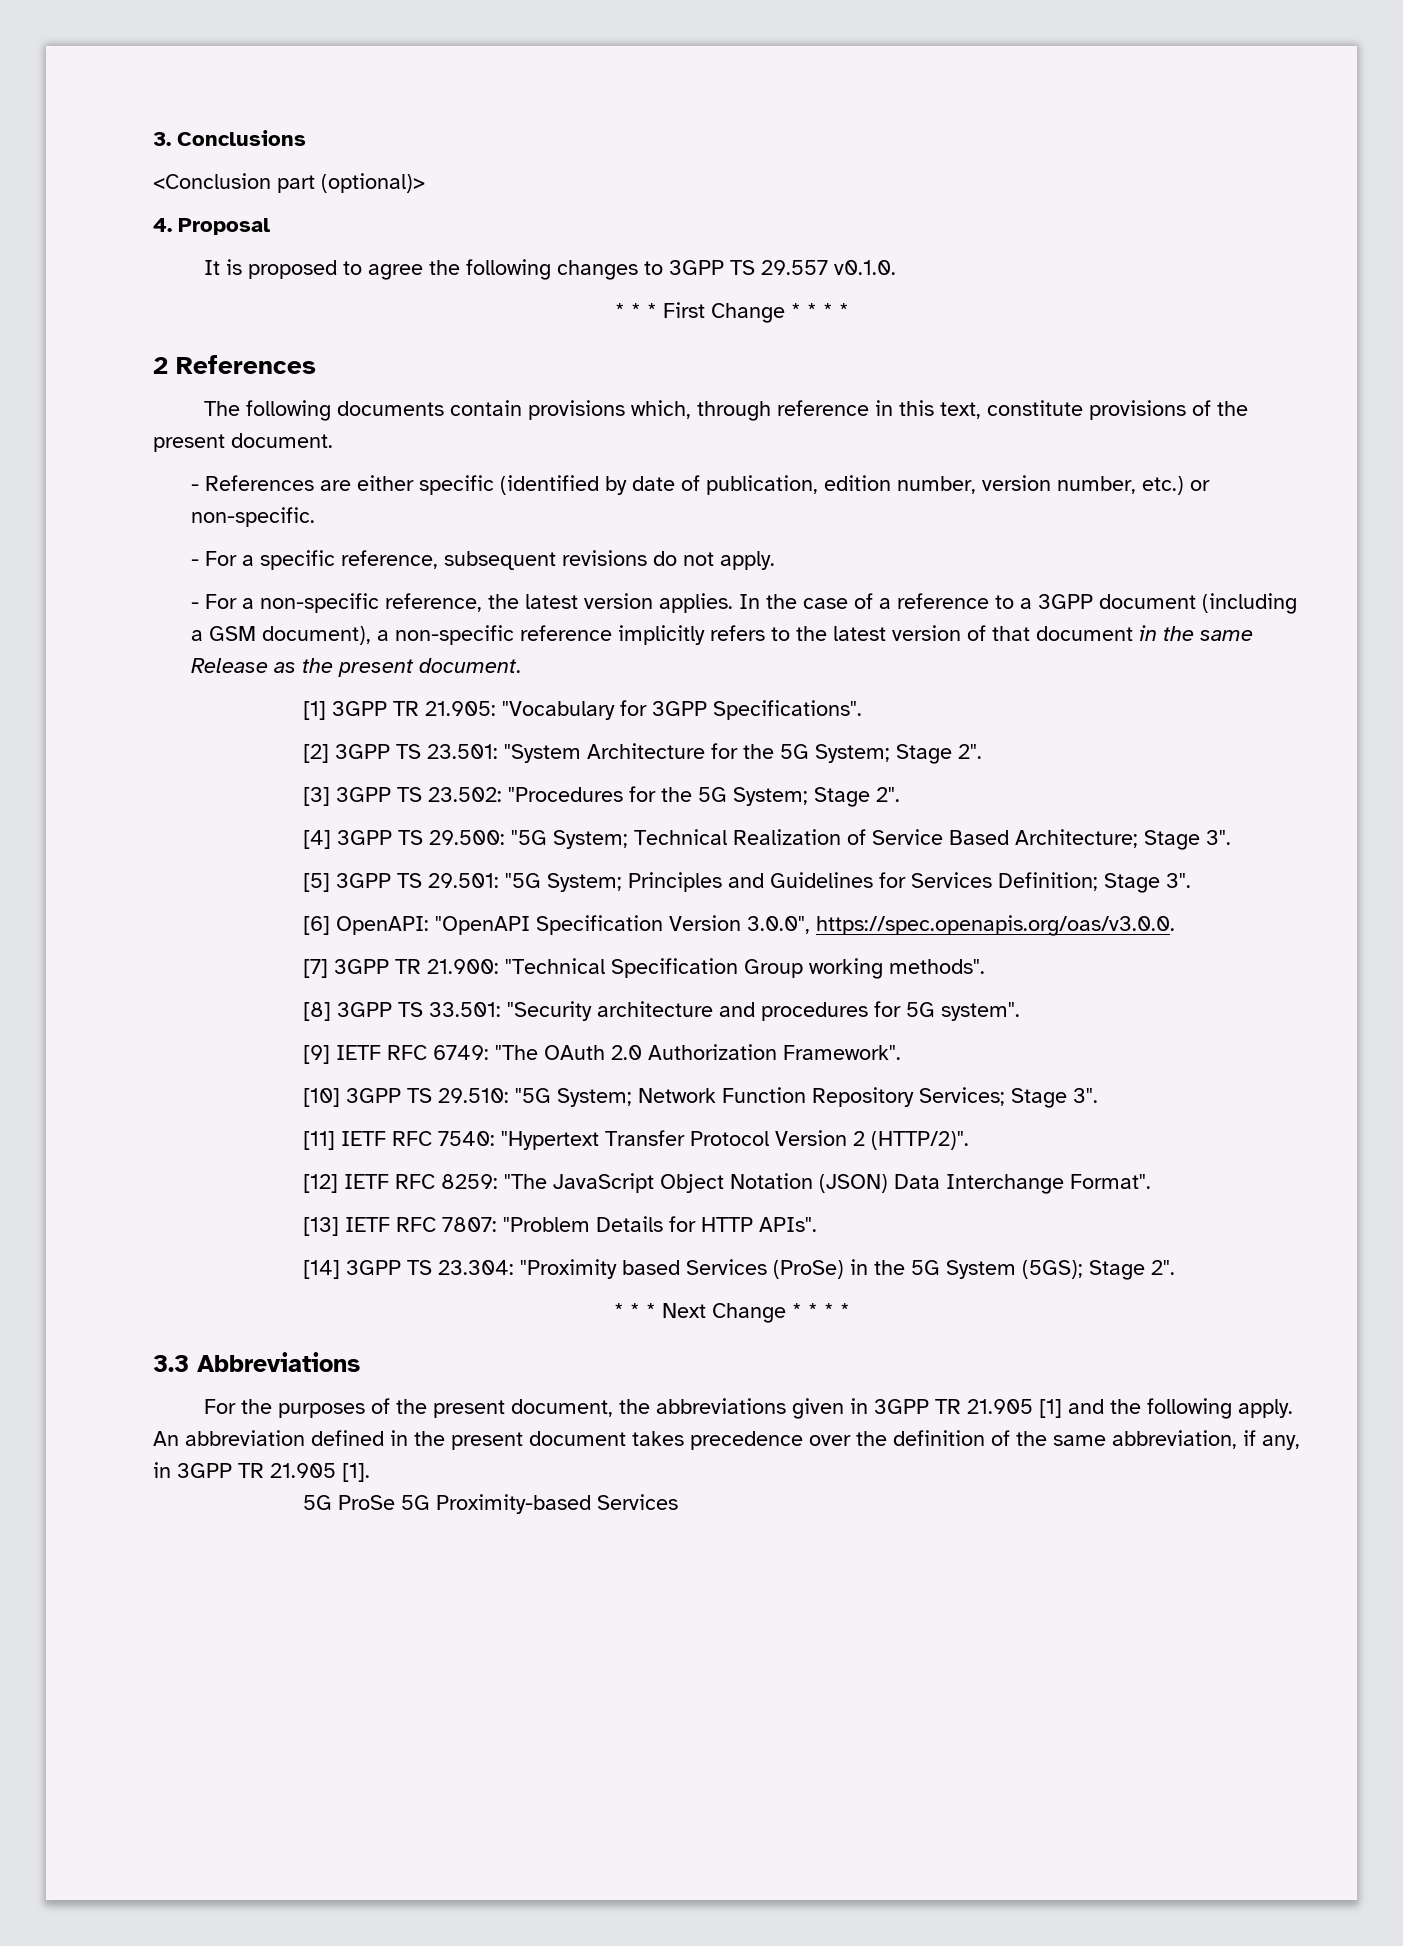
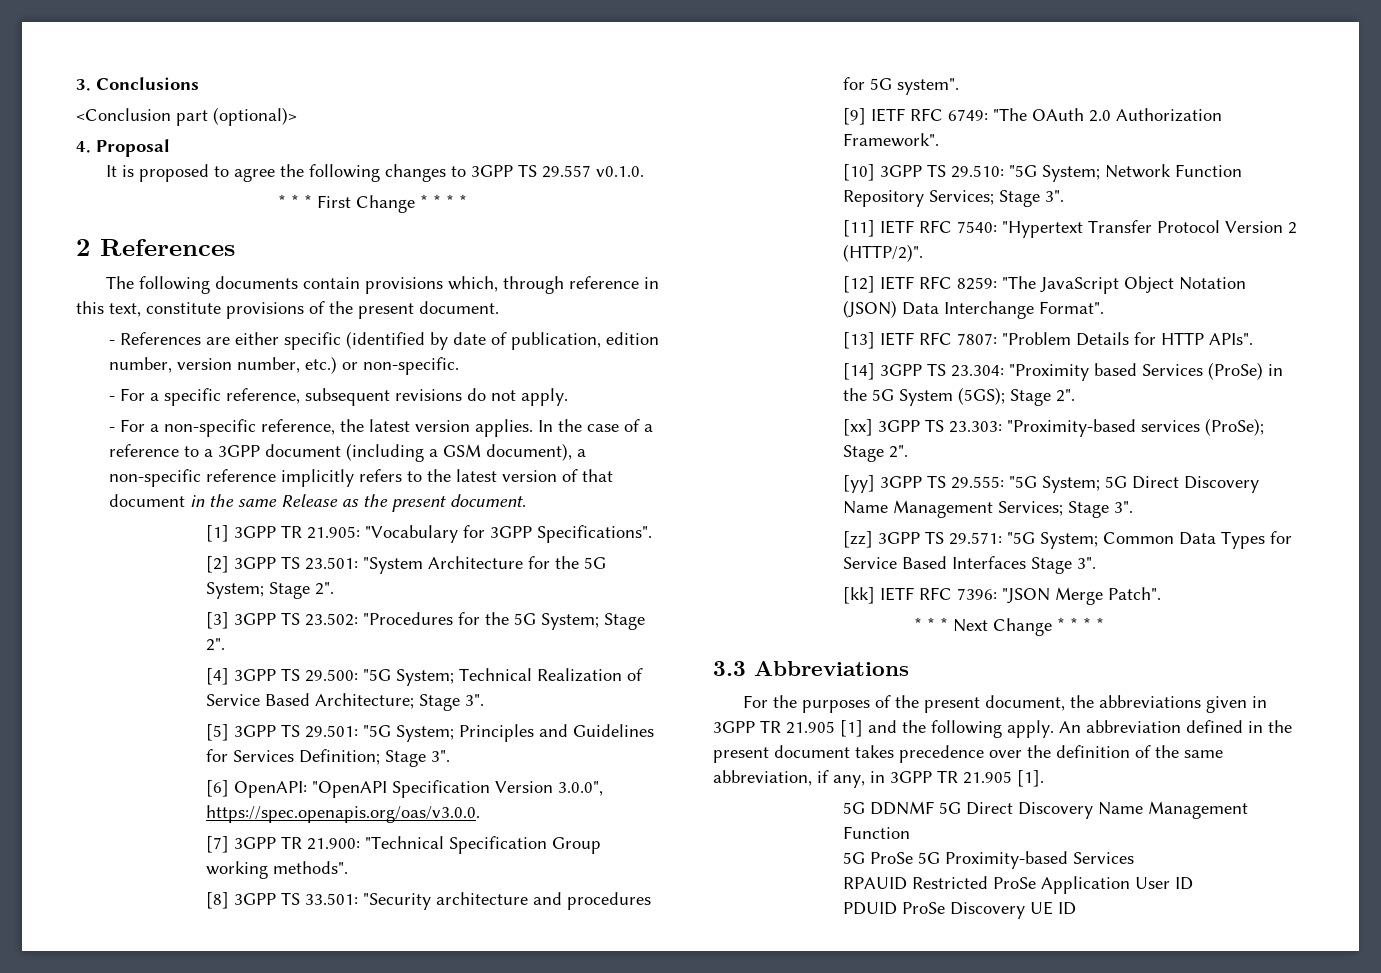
(1175, 1267) none -> [843,418,1265,437] [843,445,909,462] [843,475,1260,493] [843,500,1134,518] [843,531,1293,549] [843,556,1097,574] [843,587,1162,605] // [xx] 3GPP TS 23.303: "Proximity-based services (ProSe); Stage 2". // [yy] 3GPP TS 29.555: "5G System; 5G Direct Discovery Name Management Services; Stage 3". // [zz] 3GPP TS 29.571: "5G System; Common Data Types for Service Based Interfaces Stage 3". // [kk] IETF RFC 7396: "JSON Merge Patch".
(370, 1472) none -> [843,801,1249,819] [843,826,911,839] // 5G DDNMF 5G Direct Discovery Name Management Function
(678, 1502) none -> [843,876,1194,894] [843,901,1077,919] // RPAUID Restricted ProSe Application User ID // PDUID ProSe Discovery UE ID

